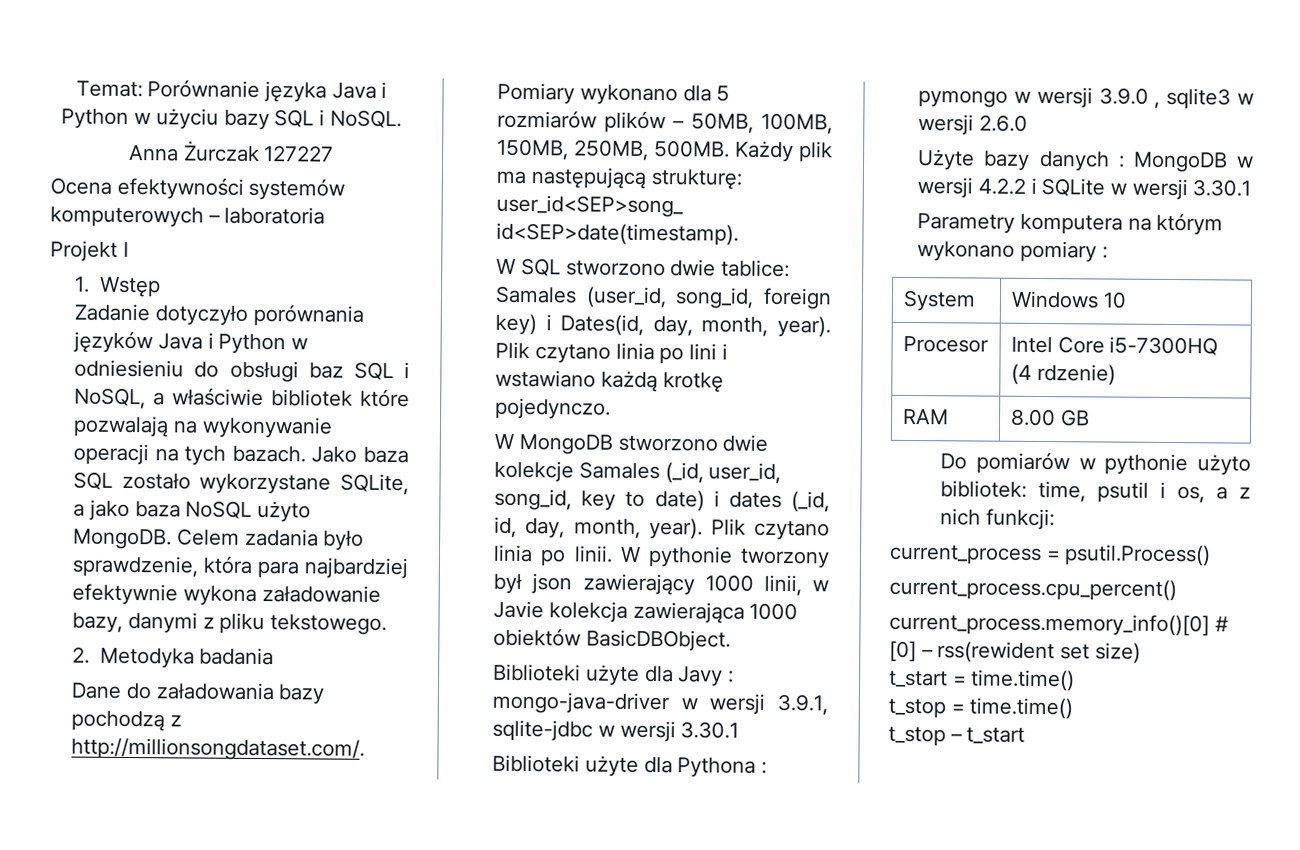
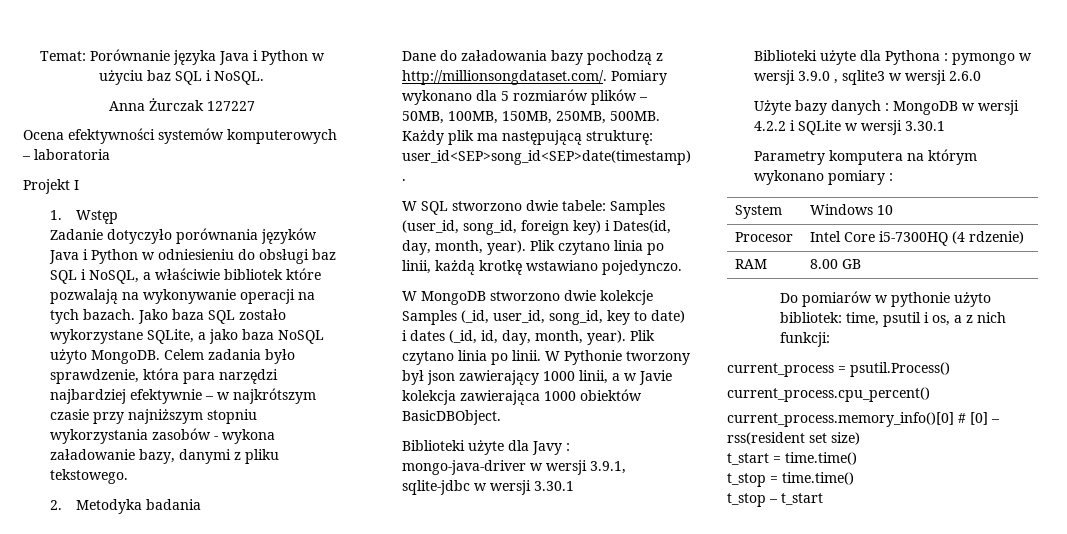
[223,109,270,131] bazy -> [147,70,171,81] baz
(300, 569) none -> [218,369,278,384] narzędzi
(179, 594) none -> [204,388,316,404] [49,409,257,424] [49,428,218,444] – w najkrótszym czasie przy najniższym stopniu wykorzystania zasobów -
[720,259,790,278] [495,285,578,304] tablice: Samales -> [561,200,665,215] tabele: Samples
[688,343,728,360] [495,369,597,388] lini i wstawiano -> [401,260,431,274] linii,
(724, 382) none -> [525,260,598,271] wstawiano
[578,461,660,480] Samales -> [401,310,457,325] Samples
[647,545,733,568] pythonie -> [563,350,622,365] Pythonie
(802, 585) none -> [611,373,620,381] a
[937,641,1056,664] rss(rewident -> [727,432,805,445] rss(resident

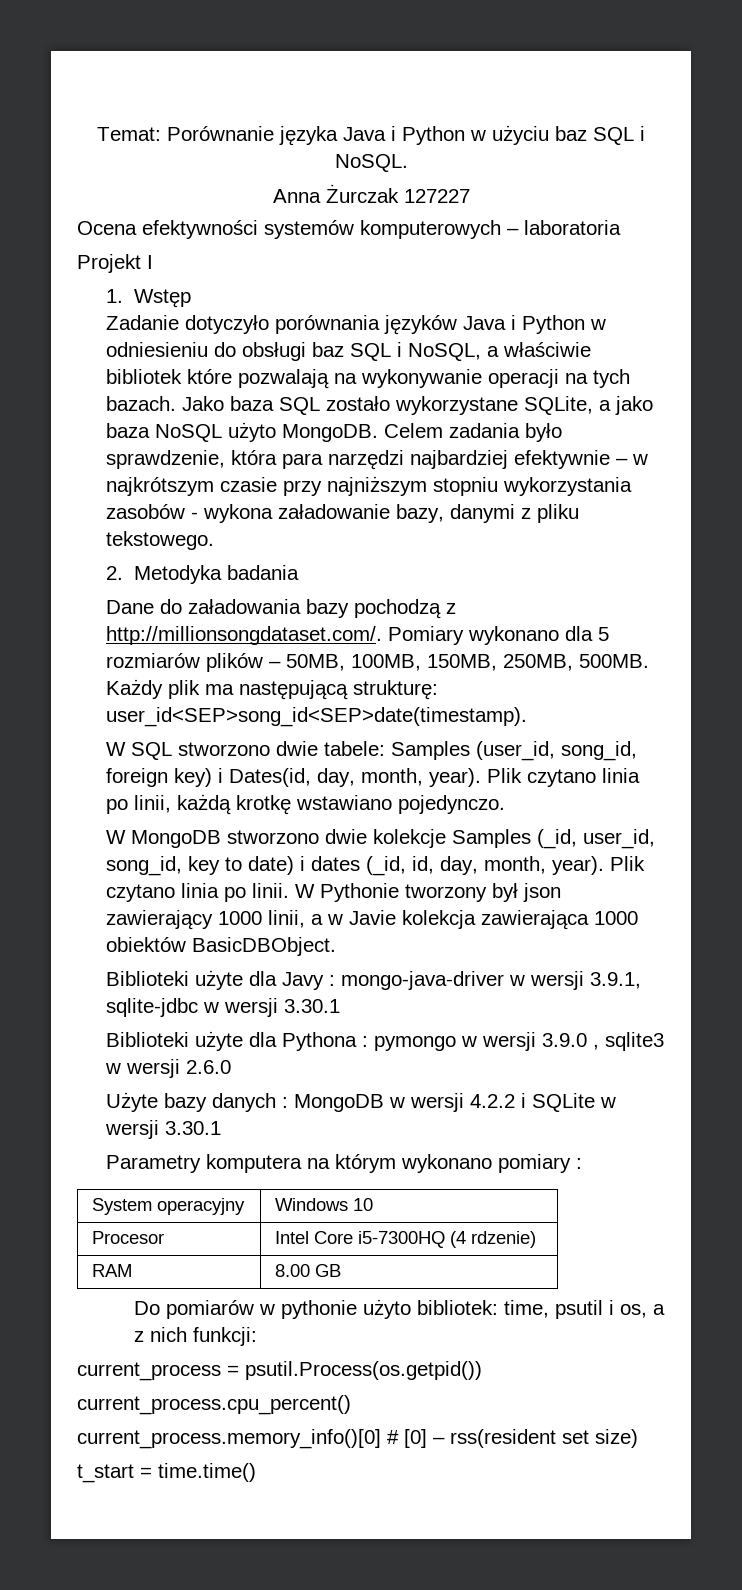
(783, 212) none -> [156,1198,245,1215] operacyjny
[850,362,950,377] psutil.Process() -> [245,1361,482,1380] psutil.Process(os.getpid())
[727,472,854,487] [727,493,823,507] // t_stop = time.time() // t_stop – t_start -> (256, 1472) none

